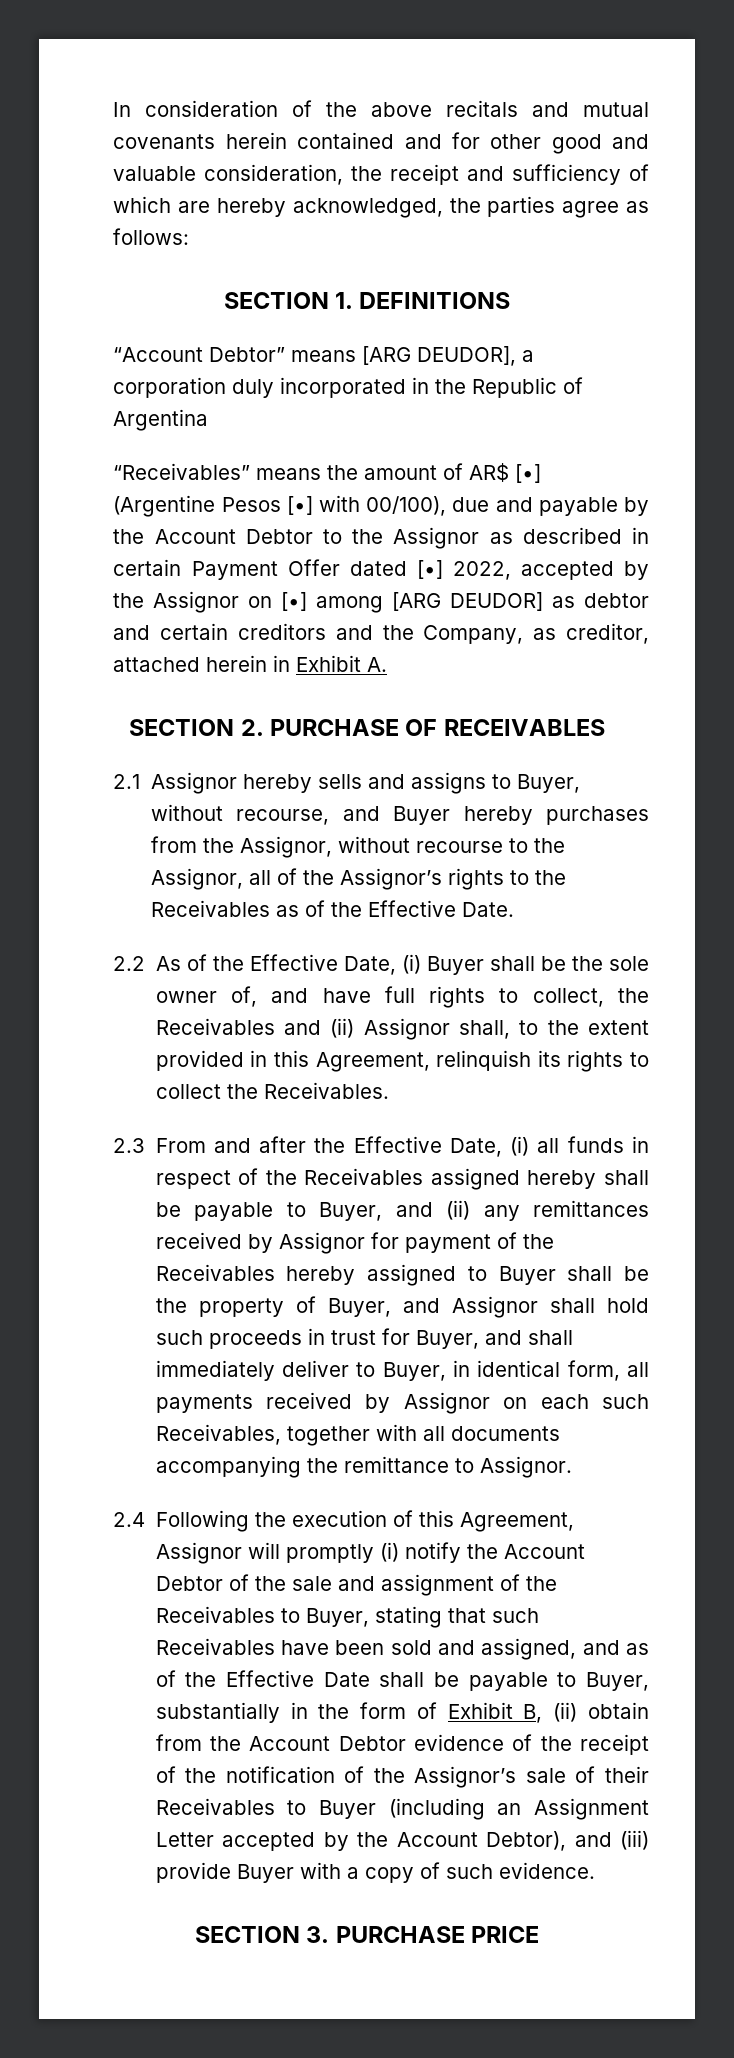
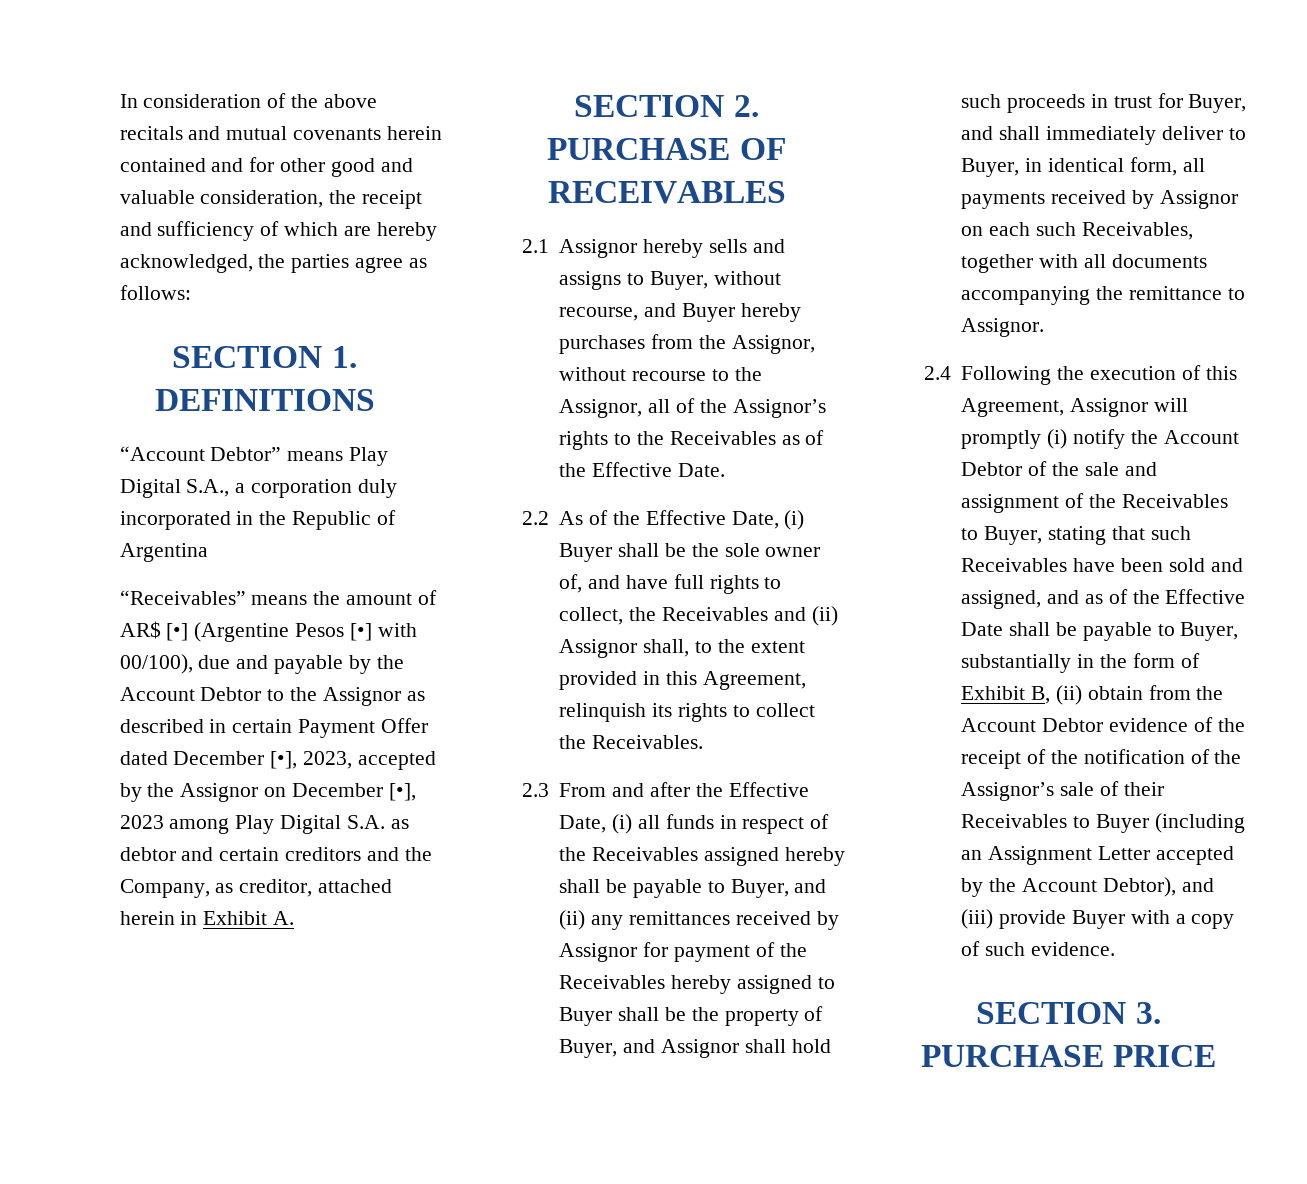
[362,346,517,366] [ARG DEUDOR], -> [349,447,389,466] [119,479,230,498] Play Digital S.A.,
[416,560,511,580] [•] 2022, -> [173,751,353,769] December [•], 2023,
[281,592,544,613] [•] among [ARG DEUDOR] -> [291,783,416,801] [119,815,385,834] December [•], 2023 among Play Digital S.A.

